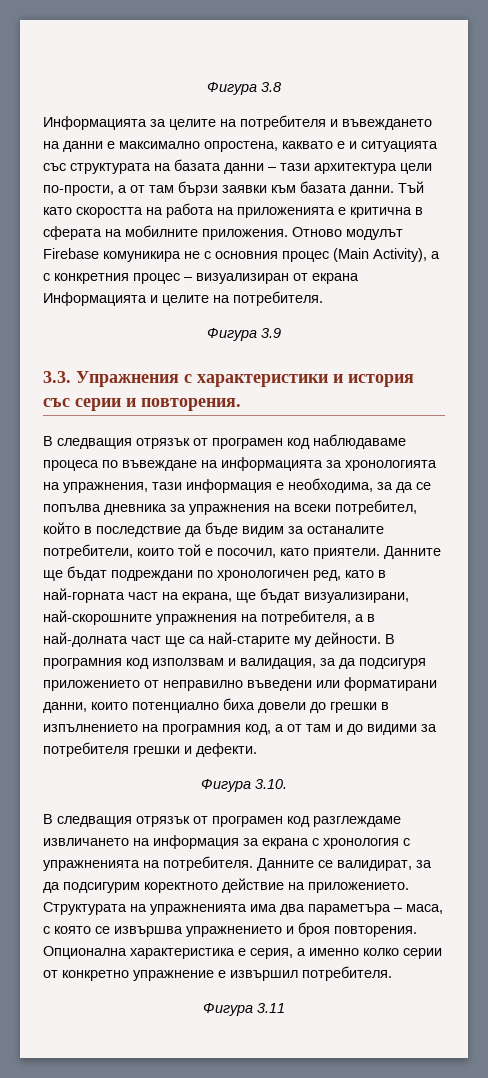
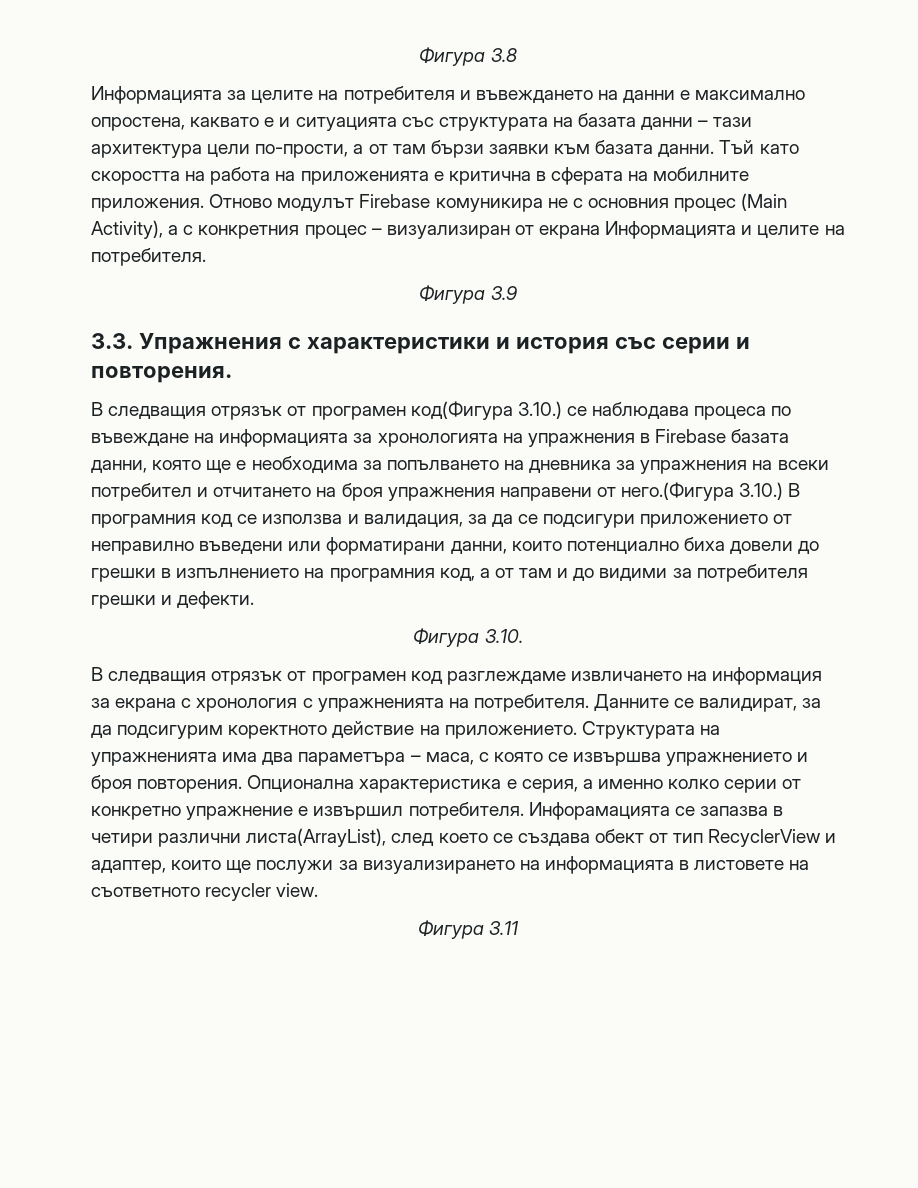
[287,434,406,449] код наблюдаваме -> [410,401,690,420] код(Фигура 3.10.) се наблюдава
[63,478,431,493] [43,504,101,512] упражнения, тази информация е необходима, за да се попълва -> [527,429,790,447] [91,456,524,473] упражнения в Firebase базата данни, която ще е необходима за попълването на
[335,500,417,515] [43,522,384,537] [43,544,441,559] [43,566,386,581] [43,588,409,603] [43,610,375,625] [43,632,381,647] потребител, който в последствие да бъде видим за останалите потребители, които той е посочил, като приятели. Данните ще бъдат подреждани по хронологичен ред, като в най-горната част на екрана, ще бъдат визуализирани, най-скорошните упражнения на потребителя, а в най-долната част ще са най-старите му дейности. -> [91,482,784,501] потребител и отчитането на броя упражнения направени от него.(Фигура 3.10.)
[152,658,224,666] използвам -> [237,514,343,524] се използва
[359,658,426,669] подсигуря -> [518,514,636,528] се подсигури
(392, 973) none -> [528,802,784,820] [91,828,837,847] [91,856,810,874] [91,883,319,901] Инфорамацията се запазва в четири различни листа(ArrayList), след което се създава обект от тип RecyclerView и адаптер, които ще послужи за визуализирането на информацията в листовете на съответното recycler view.

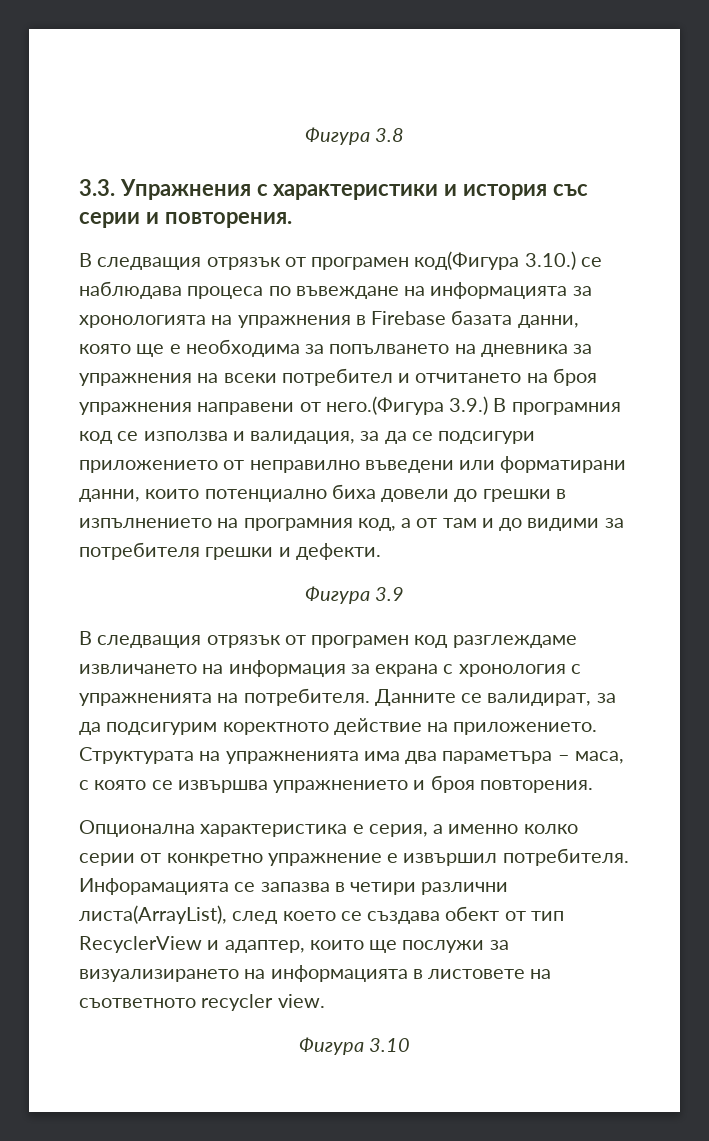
[91,86,806,104] [91,113,753,131] [91,140,799,158] [91,167,750,185] [91,193,788,212] [91,220,845,239] [91,248,206,266] [419,285,518,304] // Информацията за целите на потребителя и въвеждането на данни е максимално опростена, каквато е и ситуацията със структурата на базата данни – тази архитектура цели по-прости, а от там бързи заявки към базата данни. Тъй като скоростта на работа на приложенията е критична в сферата на мобилните приложения. Отново модулът Firebase комуникира не с основния процес (Main Activity), а с конкретния процес – визуализиран от екрана Информацията и целите на потребителя. // Фигура 3.9 -> (405, 135) none
[739,482,784,500] 3.10.) -> [449,396,489,415] 3.9.)
[484,629,523,643] 3.10. -> [375,587,405,601] 3.9
(243, 786) none -> (593, 786) //
[489,921,519,935] 3.11 -> [369,1038,411,1052] 3.10

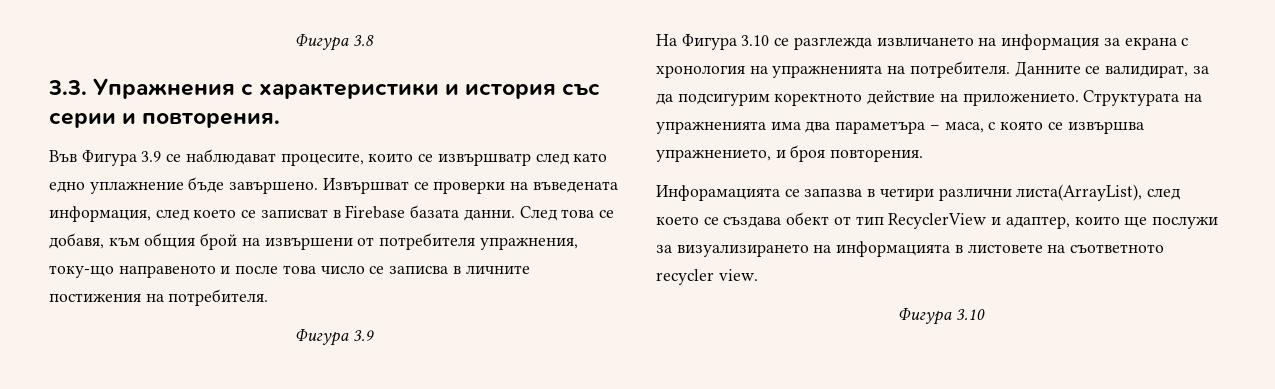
[79,251,602,270] [79,281,592,299] [79,310,579,328] [79,339,593,357] [79,368,597,386] [79,396,621,415] [79,431,536,444] [79,456,627,473] [79,484,566,502] [79,518,624,531] [79,542,381,560] [304,586,405,604] [79,631,577,648] В следващия отрязък от програмен код(Фигура 3.10.) се наблюдава процеса по въвеждане на информацията за хронологията на упражнения в Firebase базата данни, която ще е необходима за попълването на дневника за упражнения на всеки потребител и отчитането на броя упражнения направени от него.(Фигура 3.9.) В програмния код се използва и валидация, за да се подсигури приложението от неправилно въведени или форматирани данни, които потенциално биха довели до грешки в изпълнението на програмния код, а от там и до видими за потребителя грешки и дефекти. // Фигура 3.9 // В следващия отрязък от програмен код разглеждаме -> [49,149,608,166] [49,177,618,194] [49,205,614,222] [49,233,578,250] [49,265,530,278] [49,289,269,306] [294,329,376,346] [656,34,872,50] Във Фигура 3.9 се наблюдават процесите, които се извършватр след като едно уплажнение бъде завършено. Извършват се проверки на въведената информация, след което се записват в Firebase базата данни. След това се добавя, към общия брой на извършени от потребителя упражнения, току-що направеното и после това число се записва в личните постижения на потребителя. // Фигура 3.9 // На Фигура 3.10 се разглежда
[570,664,581,674] с -> [749,66,768,74] на
[273,780,409,793] упражнението -> [656,149,771,162] упражнението,
[79,820,578,837] [79,848,629,866] Опционална характеристика е серия, а именно колко серии от конкретно упражнение е извършил потребителя. -> (924, 155) none

